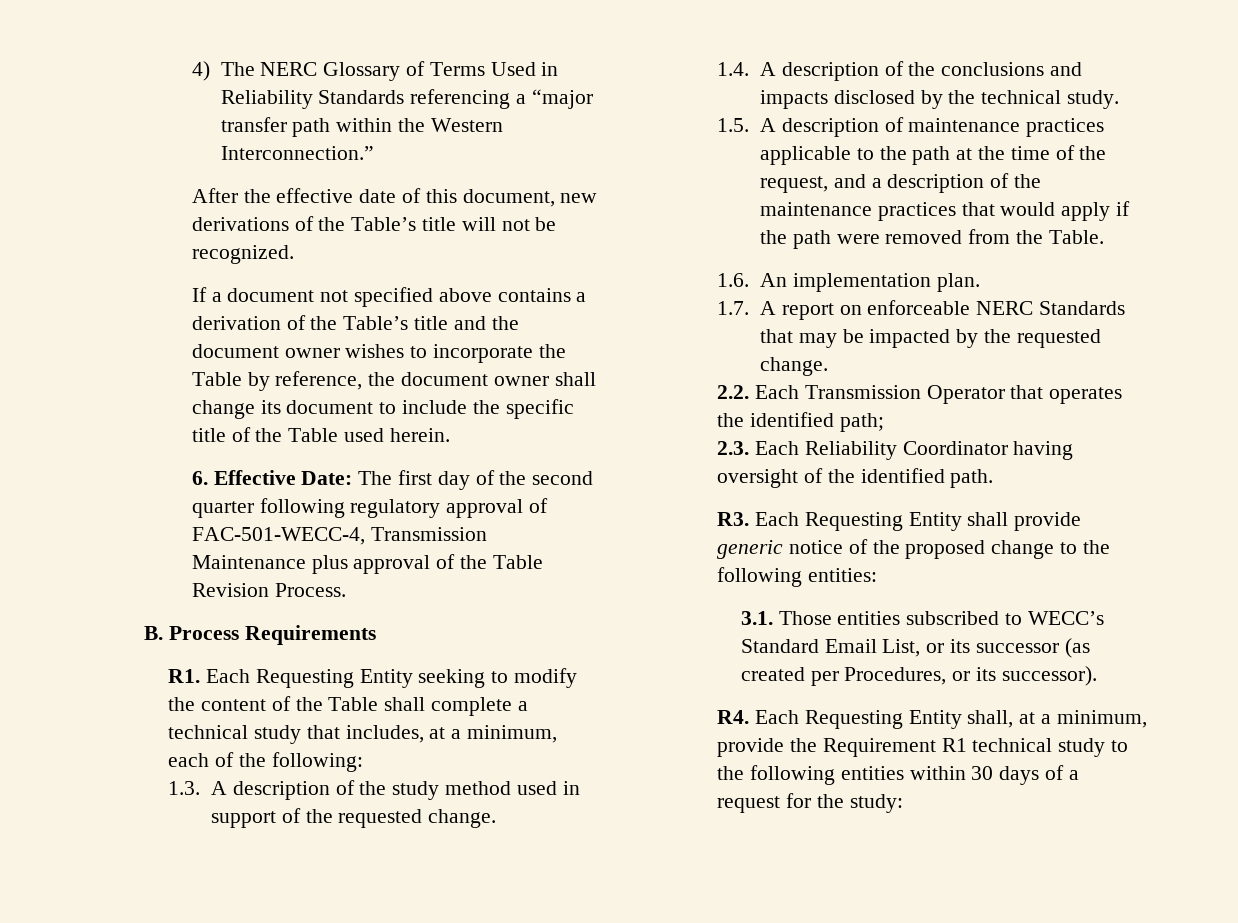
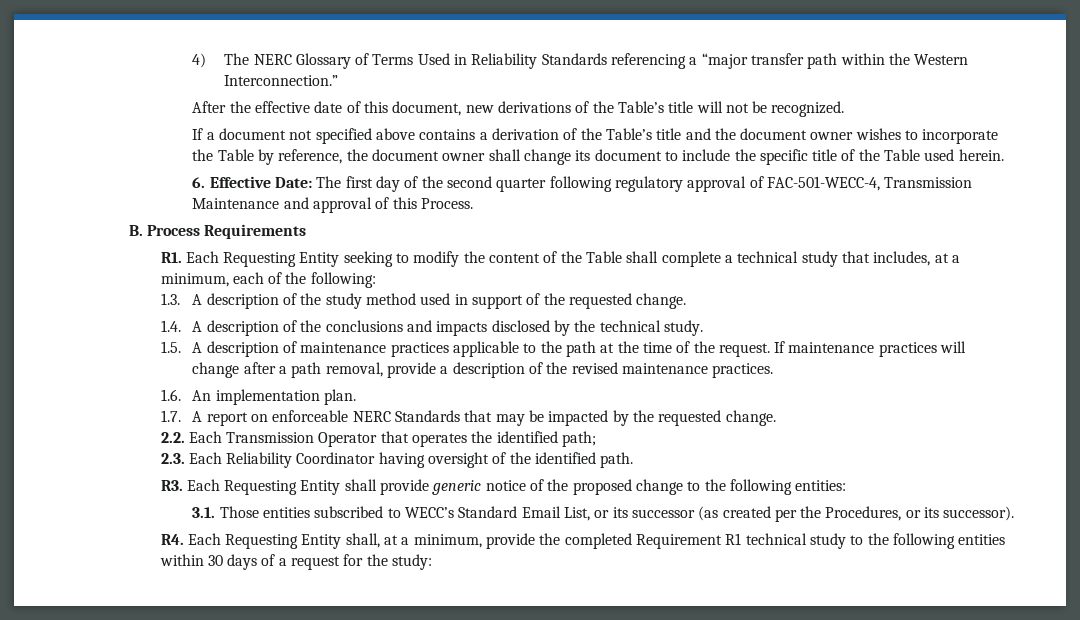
[311,554,543,574] [191,583,269,597] plus approval of the Table Revision -> [283,197,417,213] and approval of this
[759,173,1041,193] [759,201,1130,221] [759,229,1104,249] request, and a description of the maintenance practices that would apply if the path were removed from the Table. -> [718,341,967,357] [192,362,774,378] request. If maintenance practices will change after a path removal, provide a description of the revised maintenance practices.
(839, 678) none -> [800,506,822,518] the
(817, 745) none -> [564,533,632,549] completed

